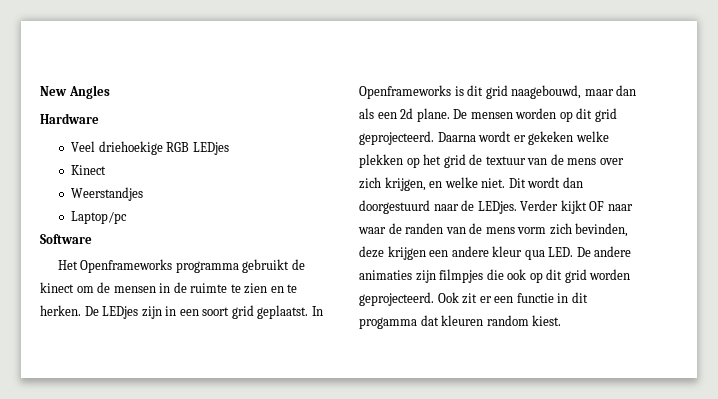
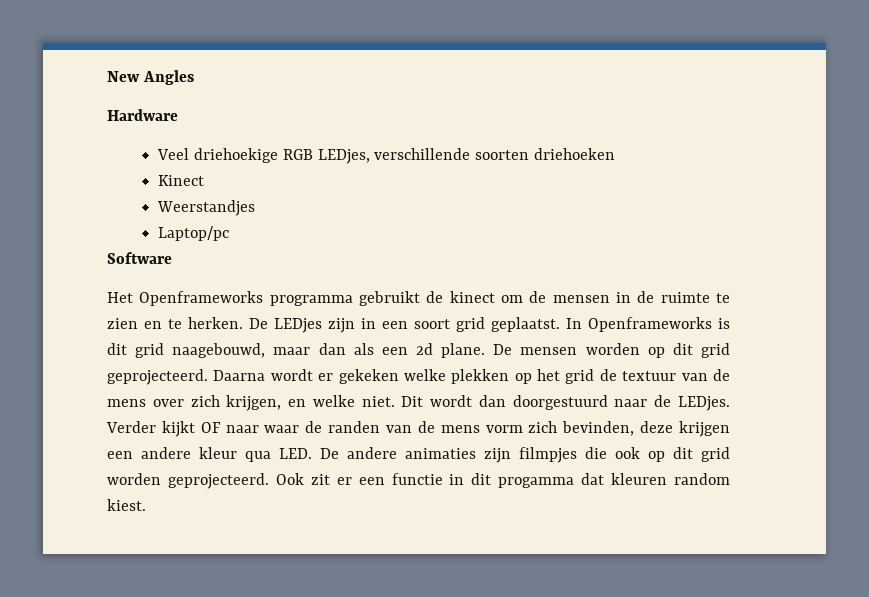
[192,142,229,155] LEDjes -> [317,148,615,164] LEDjes, verschillende soorten driehoeken

